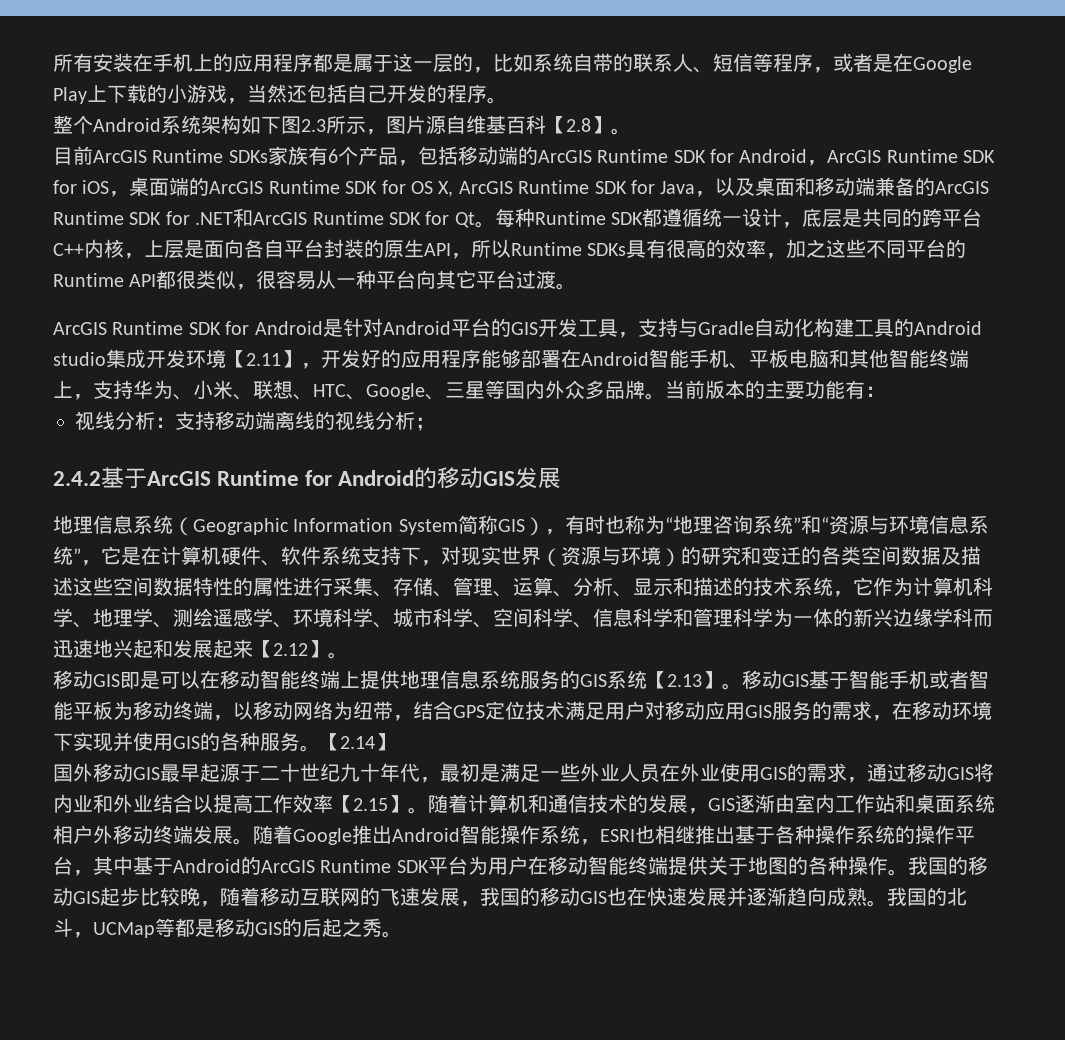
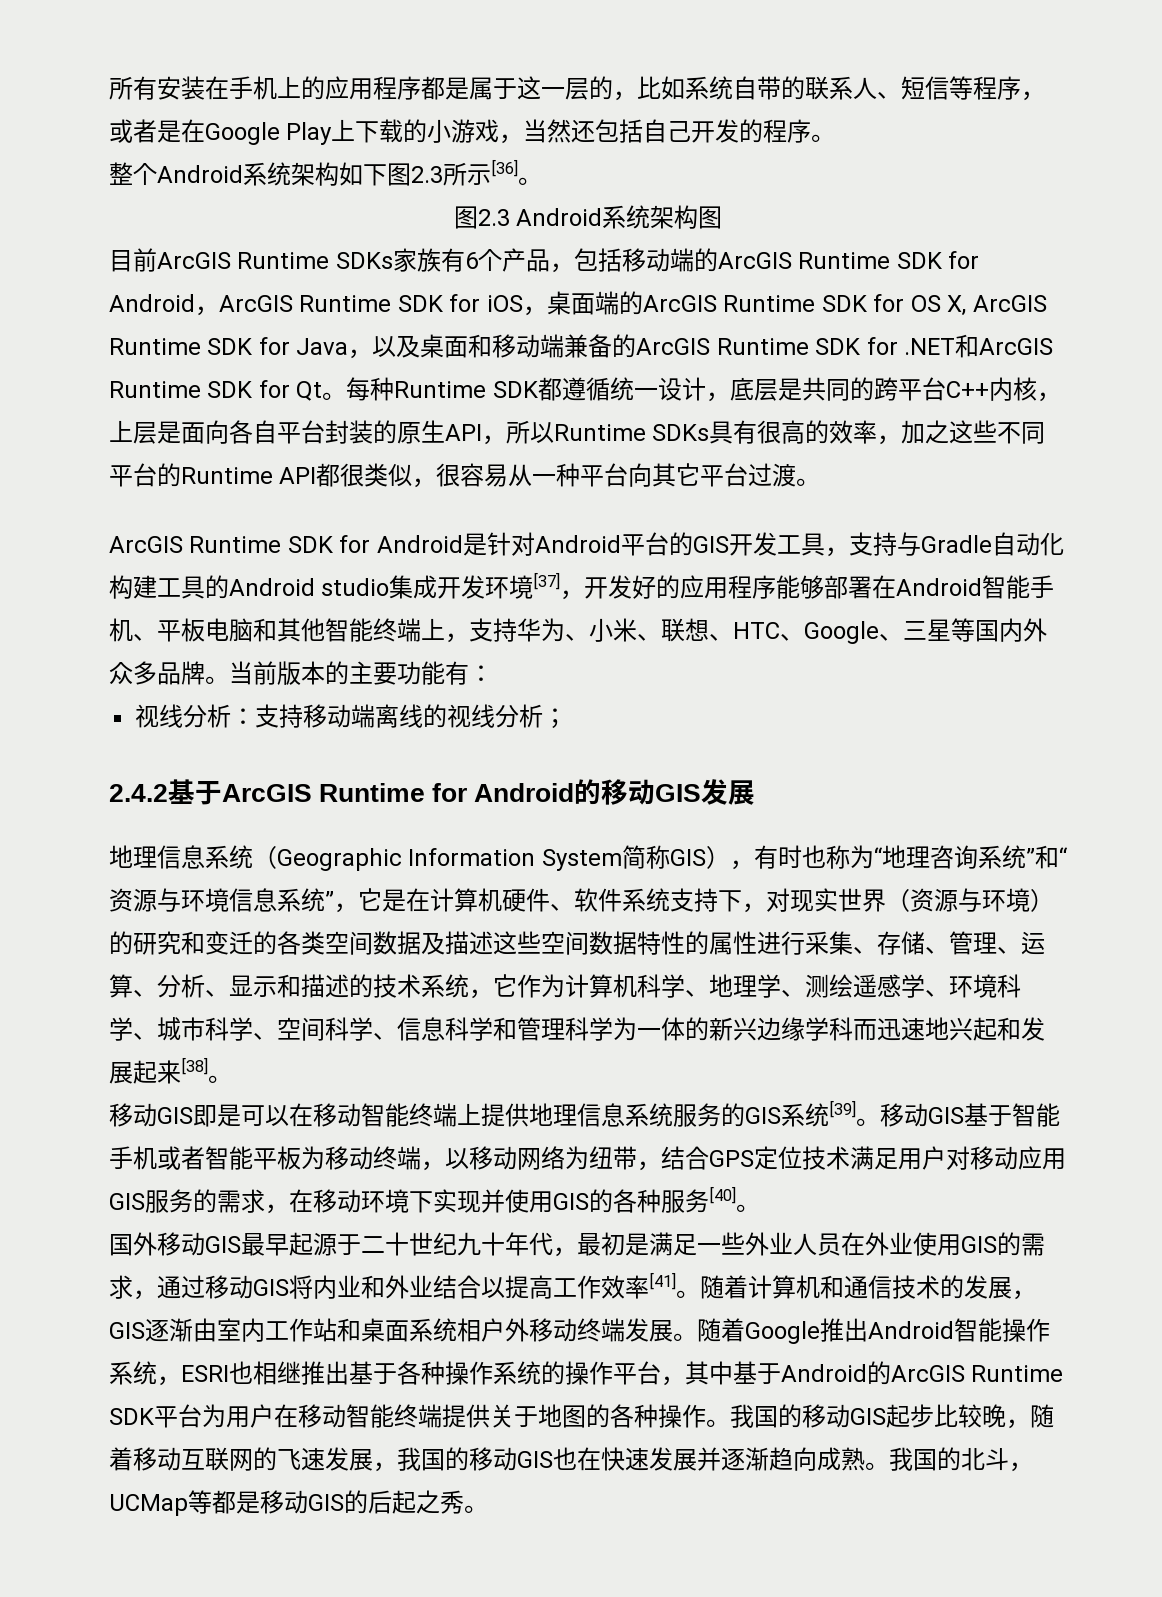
[366,115,631,135] ，图片源自维基百科【2.8】。 -> [491,159,518,177] [518,177,542,185] [453,205,723,229] [36]。 // 图2.3 Android系统架构图
[226,350,301,368] 【2.11】 -> [533,572,561,590] [37]
[253,640,328,658] 【2.12】 -> [181,1057,208,1075] [38]
[647,671,722,689] 【2.13】 -> [829,1100,856,1118] [39]
[300,733,395,752] 。【2.14】 -> [709,1186,736,1204] [736,1204,760,1212] [40]。
[333,795,408,813] 【2.15】 -> [649,1272,676,1290] [41]

